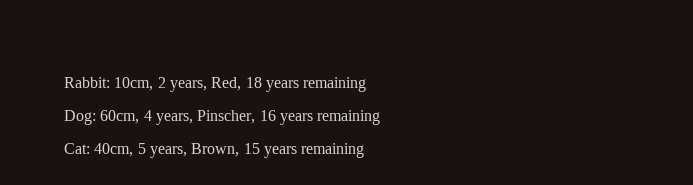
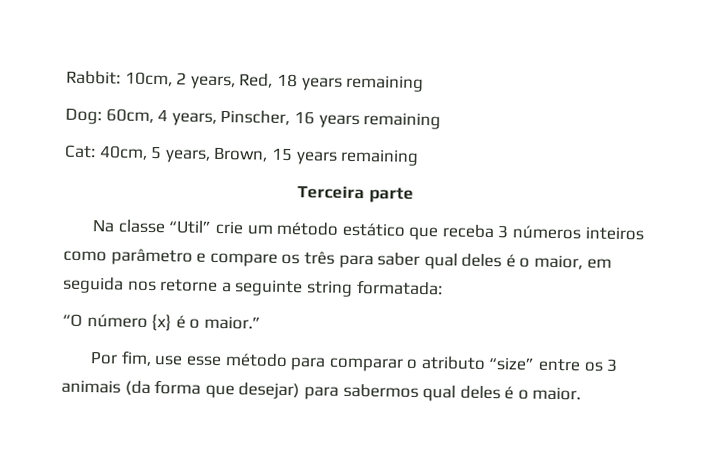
(365, 150) none -> [297,185,414,203] [92,219,644,241] [63,248,612,270] [62,276,443,297] [62,313,261,332] [90,350,619,372] [61,379,582,402] // Terceira parte // Na classe “Util” crie um método estático que receba 3 números inteiros como parâmetro e compare os três para saber qual deles é o maior, em seguida nos retorne a seguinte string formatada: // “O número {x} é o maior.” // Por fim, use esse método para comparar o atributo “size” entre os 3 animais (da forma que desejar) para sabermos qual deles é o maior.

